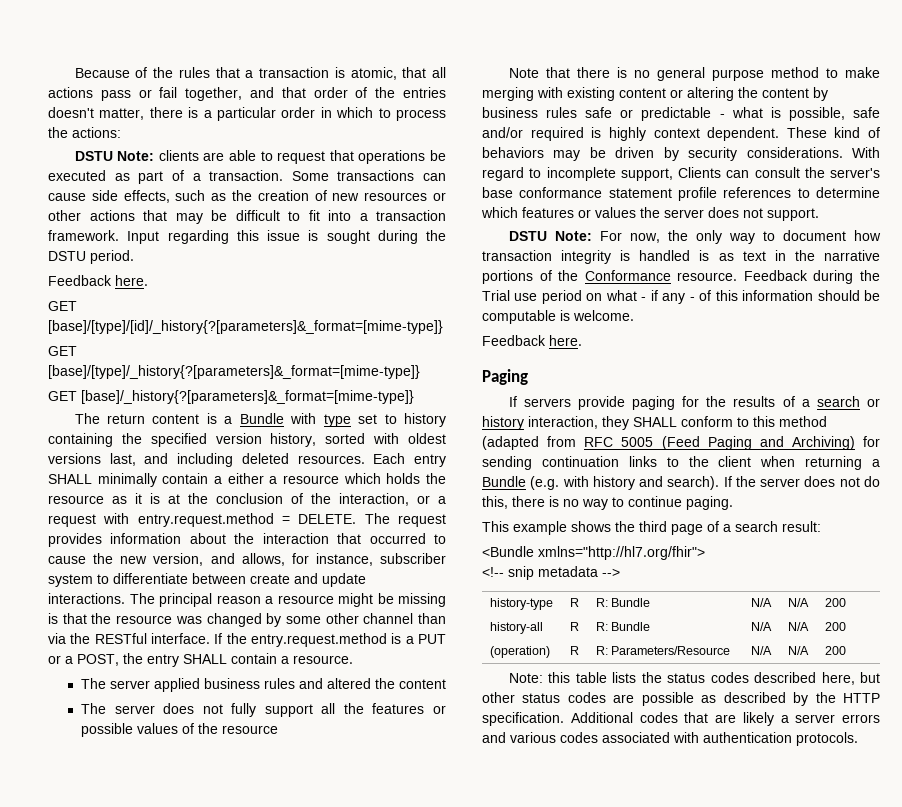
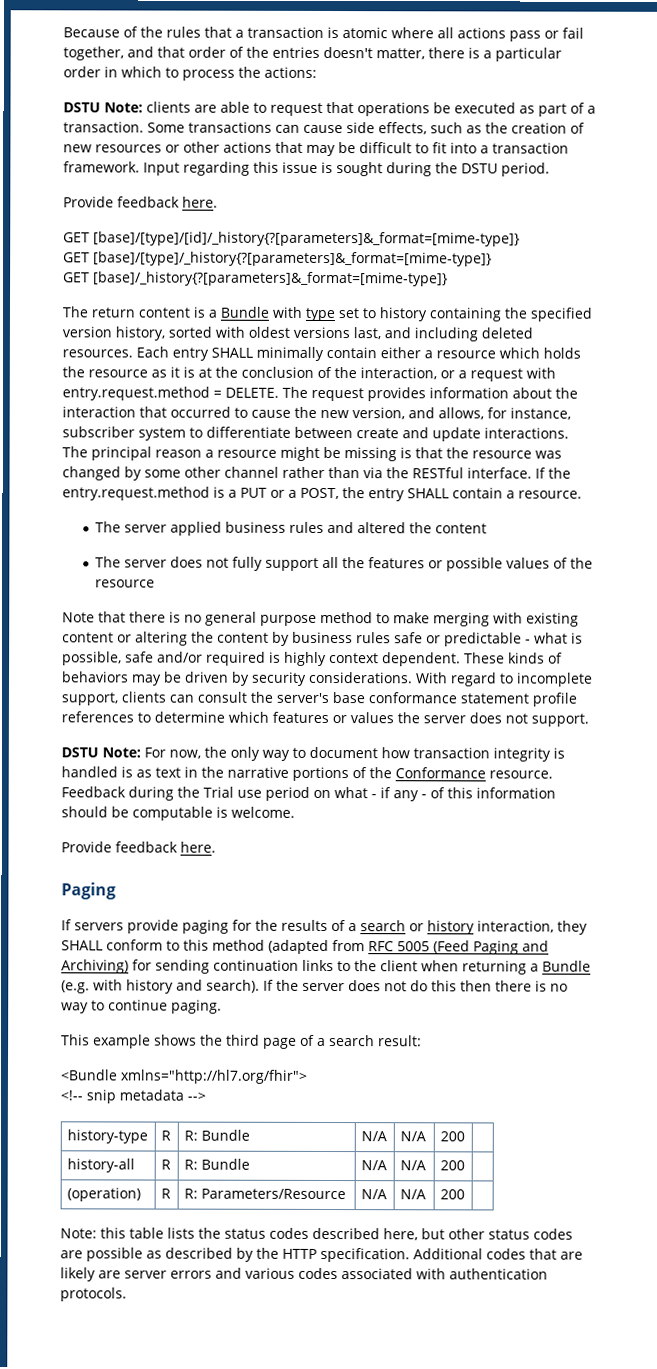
[350,67,427,80] atomic, that -> [342,27,434,39] atomic where
[48,275,112,286] Feedback -> [63,196,180,208] Provide feedback
[213,476,222,484] a -> (377, 352) none
(414, 618) none -> [282,466,325,478] rather
[834,127,861,138] kind -> [508,652,545,664] kinds
[678,167,721,178] Clients -> [121,691,166,703] clients
[482,335,546,346] Feedback -> [61,841,178,853] Provide feedback
[482,496,508,509] this, -> [431,980,492,992] this then
[780,715,789,723] a -> [98,1270,121,1279] are

